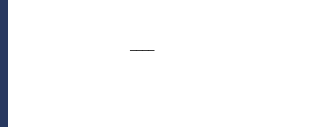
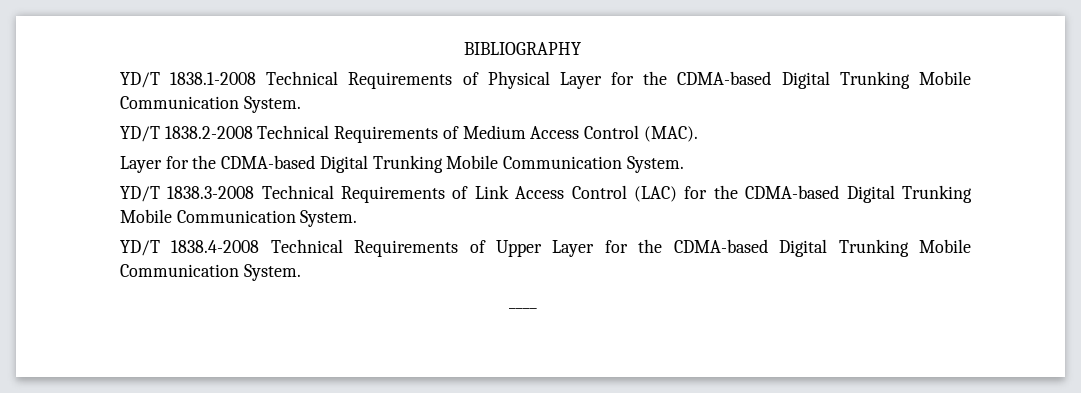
(129, 50) none -> [464,42,581,55] [119,71,972,89] [119,96,301,113] [119,125,698,143] [119,155,684,173] [119,185,973,203] [119,209,358,227] [119,239,972,257] [119,264,301,281] BIBLIOGRAPHY // YD/T 1838.1-2008 Technical Requirements of Physical Layer for the CDMA-based Digital Trunking Mobile Communication System. // YD/T 1838.2-2008 Technical Requirements of Medium Access Control (MAC). // Layer for the CDMA-based Digital Trunking Mobile Communication System. // YD/T 1838.3-2008 Technical Requirements of Link Access Control (LAC) for the CDMA-based Digital Trunking Mobile Communication System. // YD/T 1838.4-2008 Technical Requirements of Upper Layer for the CDMA-based Digital Trunking Mobile Communication System. //

